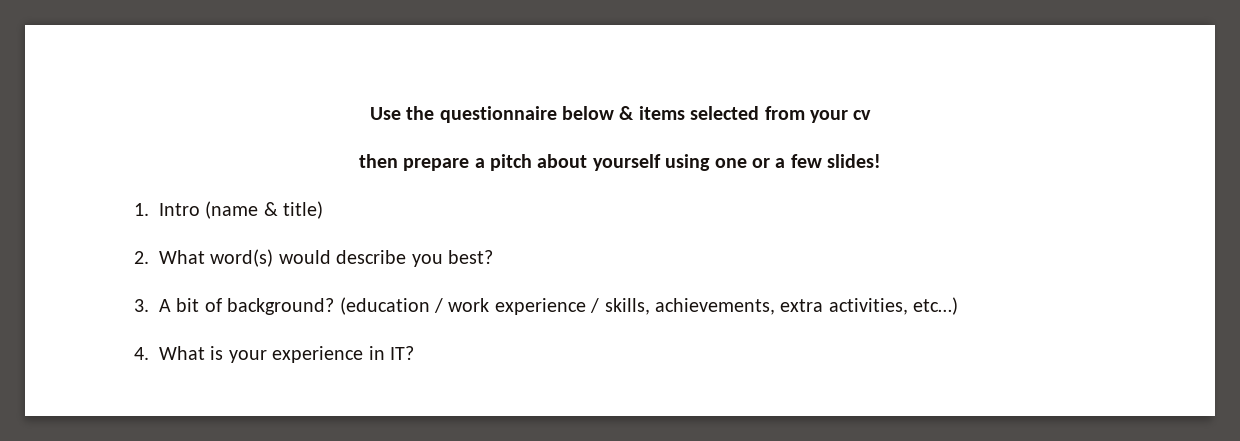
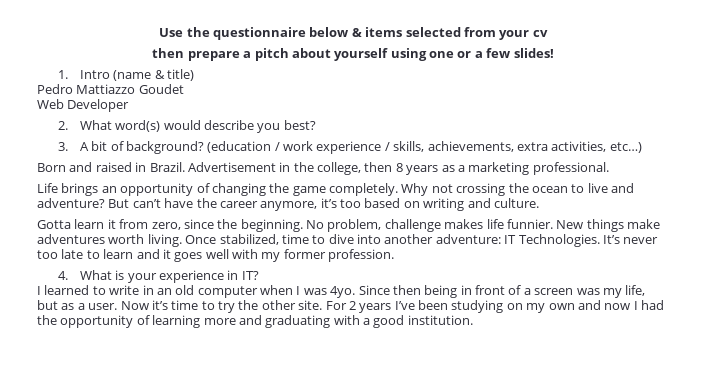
(324, 210) none -> [37,84,184,94] [37,99,130,112] // Pedro Mattiazzo Goudet // Web Developer
(959, 306) none -> [37,162,609,175] [37,183,634,196] [37,198,539,211] [37,219,660,232] [37,234,659,247] [37,249,395,262] // Born and raised in Brazil. Advertisement in the college, then 8 years as a marketing professional. // Life brings an opportunity of changing the game completely. Why not crossing the ocean to live and adventure? But can’t have the career anymore, it’s too based on writing and culture. // Gotta learn it from zero, since the beginning. No problem, challenge makes life funnier. New things make adventures worth living. Once stabilized, time to dive into another adventure: IT Technologies. It’s never too late to learn and it goes well with my former profession.
(415, 353) none -> [37,285,646,298] [37,300,664,313] [37,315,473,328] // I learned to write in an old computer when I was 4yo. Since then being in front of a screen was my life, but as a user. Now it’s time to try the other site. For 2 years I’ve been studying on my own and now I had the opportunity of learning more and graduating with a good institution.

